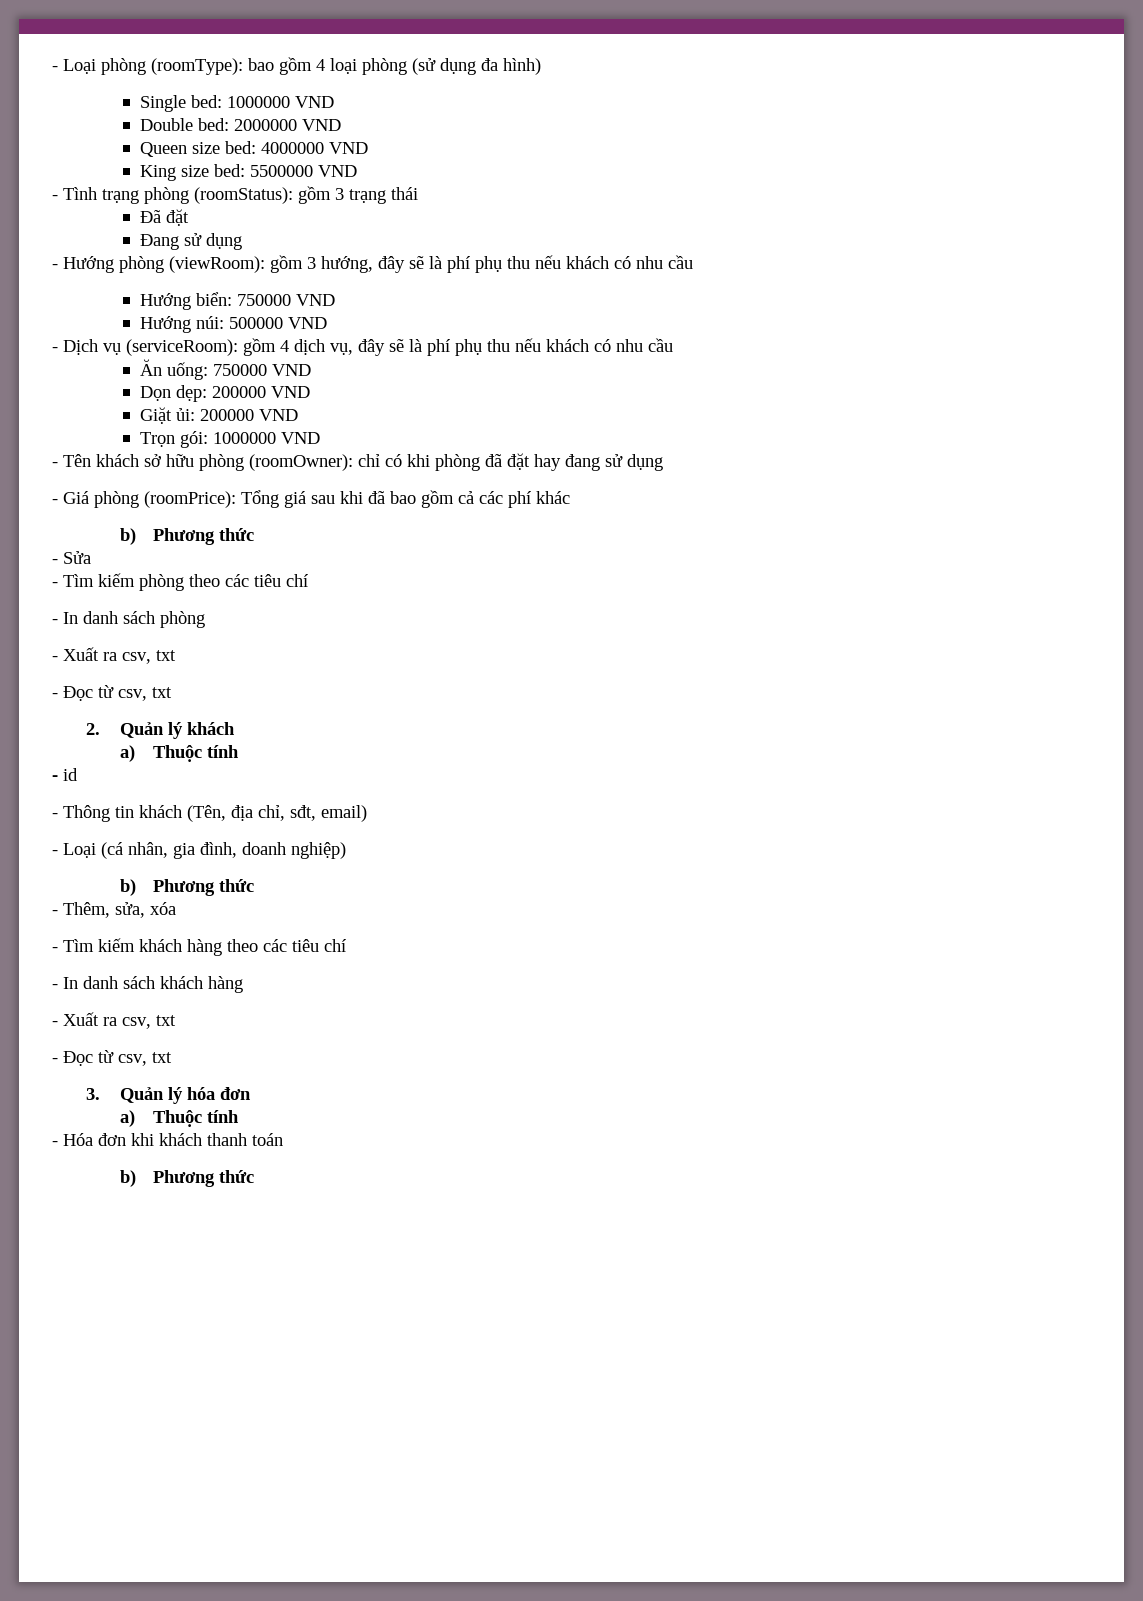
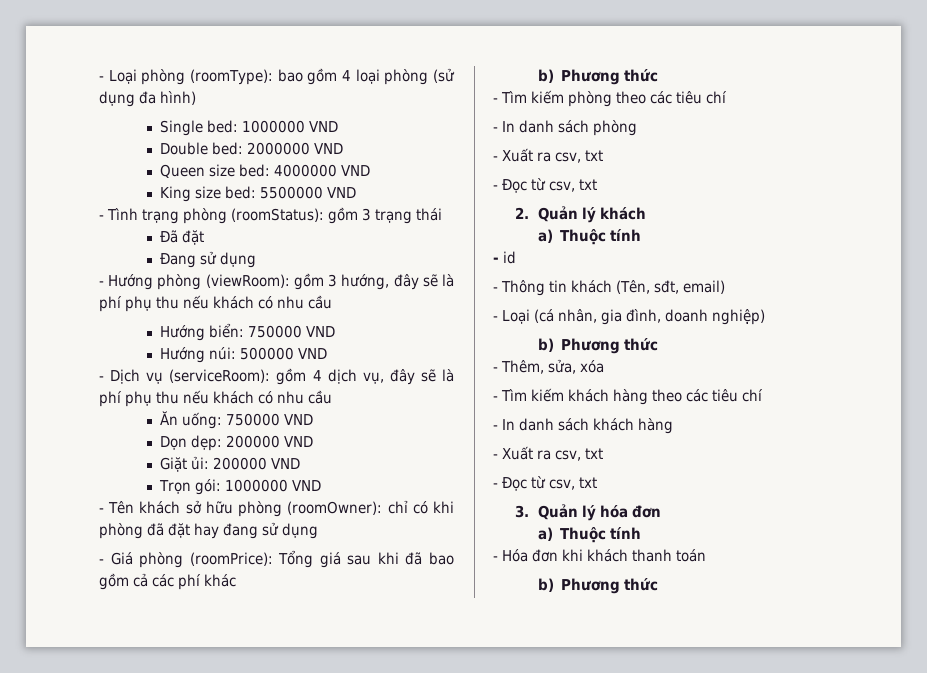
[52,551,91,564] // - Sửa -> (658, 75) none
[231,805,285,821] địa chỉ, -> (650, 287) none

